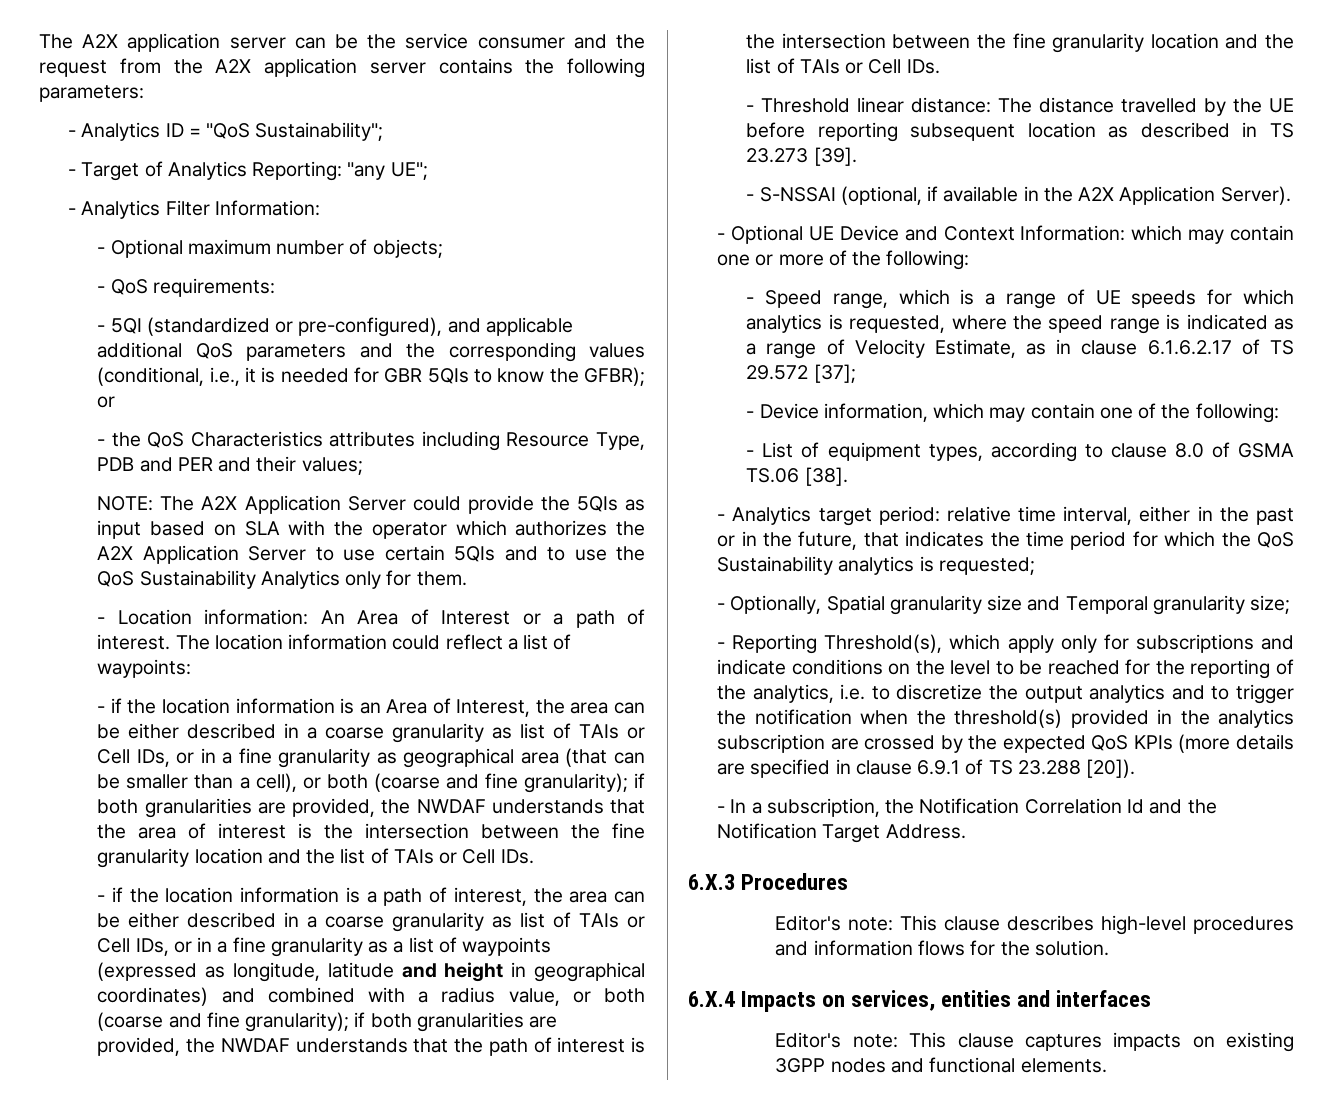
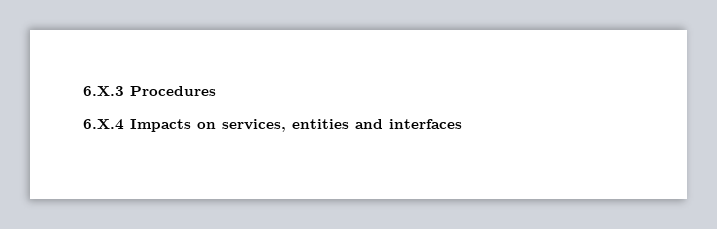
[39,33,645,52] [39,58,645,78] [39,85,144,102] [68,122,384,141] [68,161,428,181] [68,200,320,219] [97,239,443,258] [97,278,275,297] [97,317,573,337] [97,342,645,362] [97,367,645,386] [97,396,116,408] [97,431,645,451] [97,456,363,475] [97,495,645,514] [97,520,645,539] [97,545,646,564] [97,570,467,589] [97,609,646,628] [97,634,572,650] [97,659,192,678] [97,698,645,717] [97,723,646,743] [97,748,645,768] [97,773,646,793] [97,798,646,818] [97,823,645,839] [97,848,534,868] [97,887,646,906] [97,912,646,932] [97,937,552,957] [97,962,645,982] [97,987,645,1006] [97,1012,558,1032] [97,1037,645,1056] [746,33,1294,53] [746,58,940,74] [746,97,1294,116] [746,122,1294,142] [746,147,857,166] [746,186,1291,205] [717,225,1294,244] [717,250,970,270] [746,289,1294,309] [746,314,1294,334] [746,339,1294,359] [746,364,856,383] [746,403,1279,423] [746,442,1294,462] [746,467,848,486] [717,506,1295,526] [717,531,1294,550] [717,556,1035,575] [717,595,1291,615] [717,634,1294,654] [717,659,1294,679] [717,684,1294,704] [717,709,1294,728] [717,734,1294,753] [717,759,1136,778] [717,798,1217,817] [717,823,966,843] [688,873,849,890] [775,915,1294,935] [775,940,1109,956] The A2X application server can be the service consumer and the request from the A2X application server contains the following parameters: // - Analytics ID = "QoS Sustainability"; // - Target of Analytics Reporting: "any UE"; // - Analytics Filter Information: // - Optional maximum number of objects; // - QoS requirements: // - 5QI (standardized or pre-configured), and applicable additional QoS parameters and the corresponding values (conditional, i.e., it is needed for GBR 5QIs to know the GFBR); or // - the QoS Characteristics attributes including Resource Type, PDB and PER and their values; // NOTE: The A2X Application Server could provide the 5QIs as input based on SLA with the operator which authorizes the A2X Application Server to use certain 5QIs and to use the QoS Sustainability Analytics only for them. // - Location information: An Area of Interest or a path of interest. The location information could reflect a list of waypoints: // - if the location information is an Area of Interest, the area can be either described in a coarse granularity as list of TAIs or Cell IDs, or in a fine granularity as geographical area (that can be smaller than a cell), or both (coarse and fine granularity); if both granularities are provided, the NWDAF understands that the area of interest is the intersection between the fine granularity location and the list of TAIs or Cell IDs. // - if the location information is a path of interest, the area can be either described in a coarse granularity as list of TAIs or Cell IDs, or in a fine granularity as a list of waypoints (expressed as longitude, latitude and height in geographical coordinates) and combined with a radius value, or both (coarse and fine granularity); if both granularities are provided, the NWDAF understands that the path of interest is the intersection between the fine granularity location and the list of TAIs or Cell IDs. // - Threshold linear distance: The distance travelled by the UE before reporting subsequent location as described in TS 23.273 [39]. // - S-NSSAI (optional, if available in the A2X Application Server). // - Optional UE Device and Context Information: which may contain one or more of the following: // - Speed range, which is a range of UE speeds for which analytics is requested, where the speed range is indicated as a range of Velocity Estimate, as in clause 6.1.6.2.17 of TS 29.572 [37]; // - Device information, which may contain one of the following: // - List of equipment types, according to clause 8.0 of GSMA TS.06 [38]. // - Analytics target period: relative time interval, either in the past or in the future, that indicates the time period for which the QoS Sustainability analytics is requested; // - Optionally, Spatial granularity size and Temporal granularity size; // - Reporting Threshold(s), which apply only for subscriptions and indicate conditions on the level to be reached for the reporting of the analytics, i.e. to discretize the output analytics and to trigger the notification when the threshold(s) provided in the analytics subscription are crossed by the expected QoS KPIs (more details are specified in clause 6.9.1 of TS 23.288 [20]). // - In a subscription, the Notification Correlation Id and the Notification Target Address. // 6.X.3 Procedures // Editor's note: This clause describes high-level procedures and information flows for the solution. -> [83,86,216,96] 6.X.3 Procedures
[775,1032,1294,1052] [775,1057,1107,1073] // Editor's note: This clause captures impacts on existing 3GPP nodes and functional elements. -> (462, 124) none

